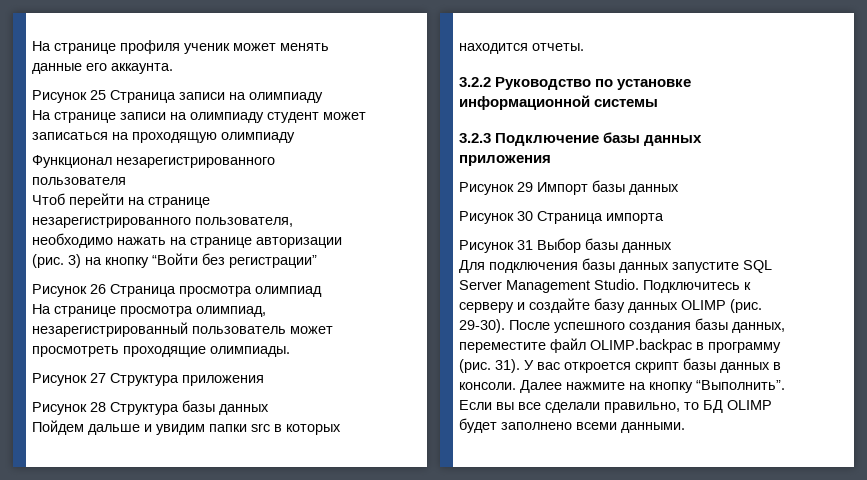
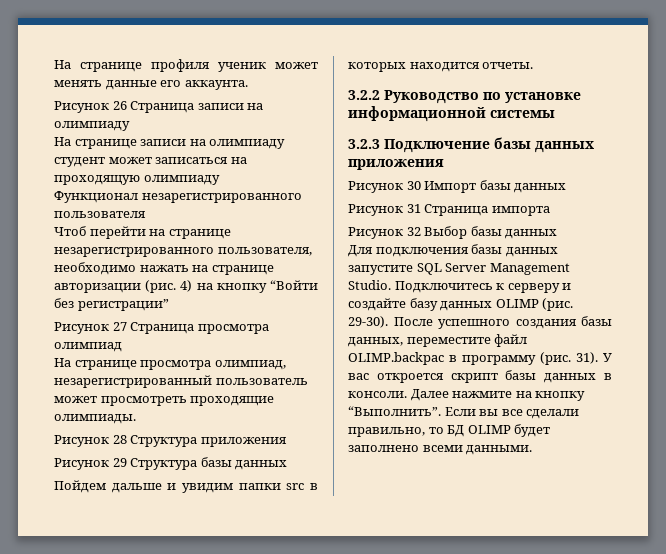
[90,90,106,100] 25 -> [112,101,127,110] 26
[68,254,81,268] 3) -> [180,280,193,292] 4)
[90,284,106,294] 26 -> [112,322,127,331] 27
[90,373,106,383] 27 -> [112,435,127,444] 28
[90,402,106,412] 28 -> [112,458,127,467] 29
[517,182,533,192] 29 -> [406,181,421,190] 30
[517,211,533,221] 30 -> [406,204,421,213] 31
[517,240,533,250] 31 -> [406,227,421,236] 32

